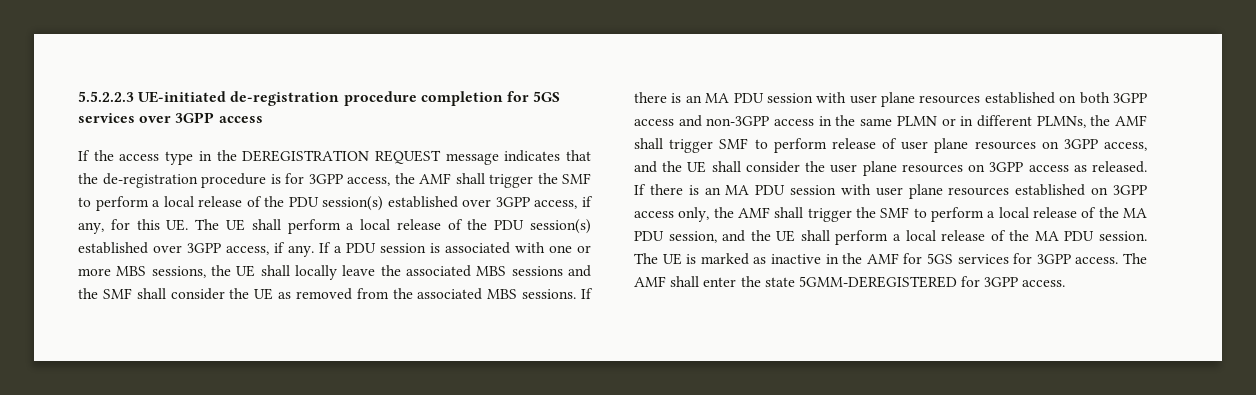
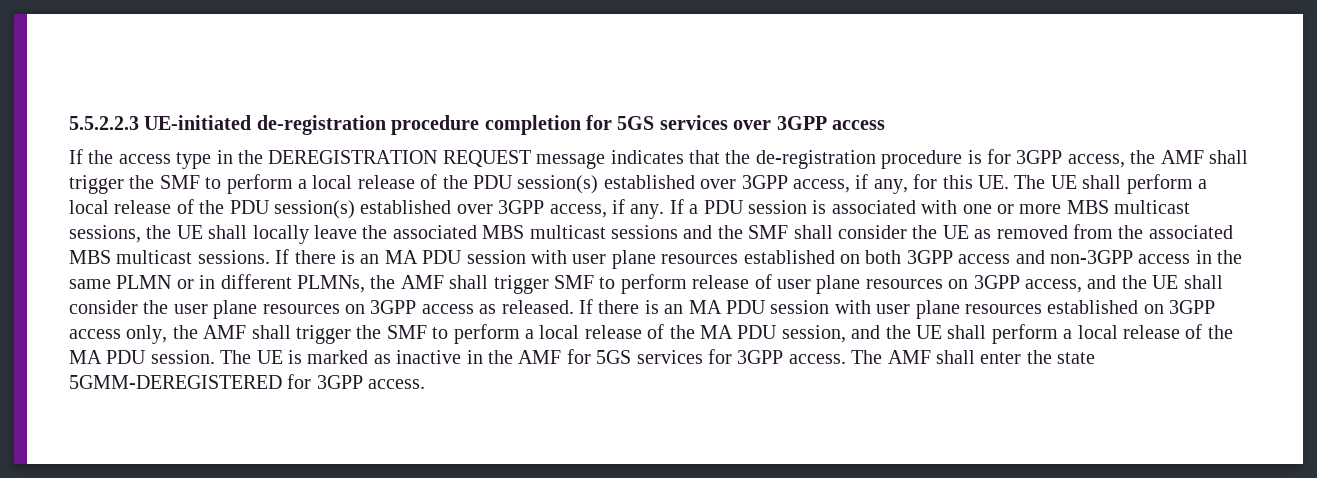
(147, 271) none -> [1114,200,1191,214] multicast
(507, 271) none -> [529,225,606,239] multicast
(518, 294) none -> [116,250,193,264] multicast

